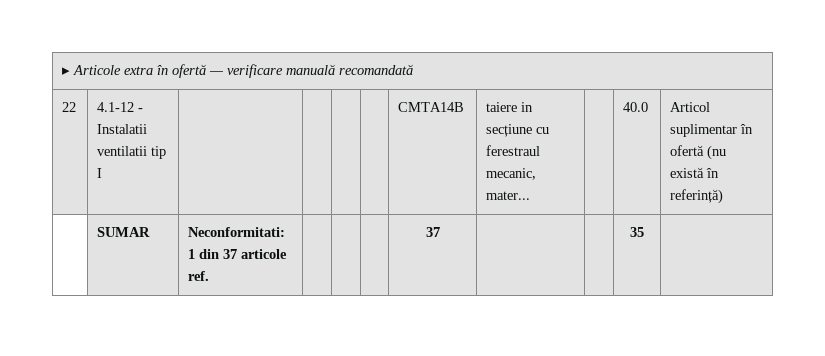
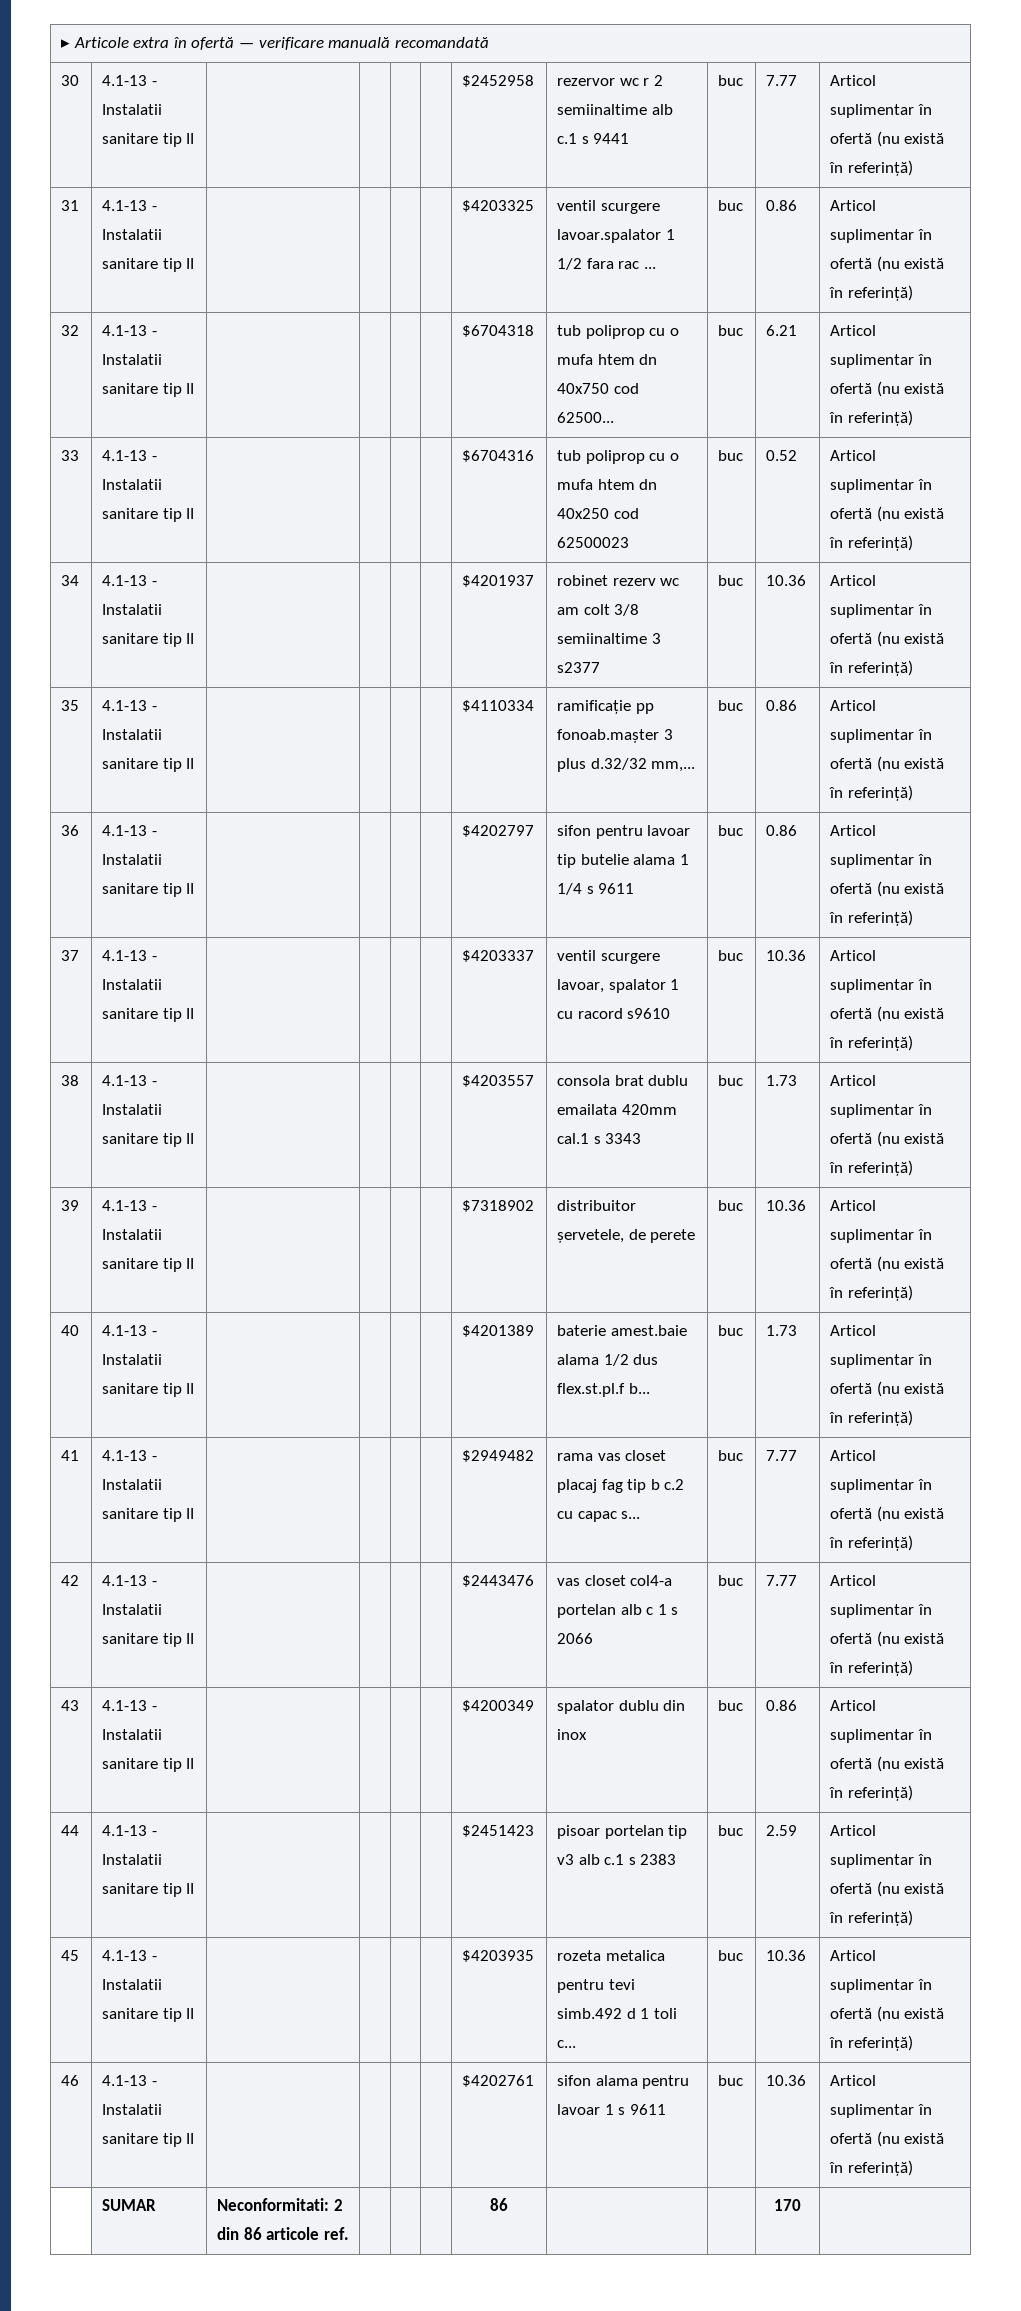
[62,102,77,112] [97,102,144,112] [97,124,148,134] [97,146,167,159] [97,168,103,178] [398,102,465,112] [486,102,534,112] [486,124,550,137] [486,145,541,156] [486,168,537,180] [486,191,531,200] [623,102,649,112] 22 | 4.1-12 - Instalatii ventilatii tip I | | | | | CMTA14B | taiere in secțiune cu ferestraul mecanic, mater... | | 40.0 -> [61,75,80,86] [102,75,157,86] [102,104,163,115] [102,133,195,147] [462,75,535,87] [557,75,663,86] [557,104,673,115] [557,133,630,144] [718,75,744,86] [766,75,798,86] [830,75,877,86] [830,104,932,118] [830,131,945,147] [829,160,913,176] [61,200,80,211] [102,200,157,211] [102,229,163,240] [102,258,195,272] [462,200,535,212] [557,200,660,214] [557,229,675,243] [557,258,656,270] [718,200,744,211] [766,200,798,211] [830,200,877,211] [830,229,932,243] [830,256,945,272] [829,285,913,301] [61,325,80,336] [102,325,157,336] [102,354,163,365] [102,383,195,397] [462,325,535,337] [557,325,679,339] [557,354,658,365] [557,383,639,394] [557,412,615,423] [718,325,744,336] [766,325,798,336] [830,325,877,336] [830,354,932,368] [830,381,945,397] [829,410,913,426] [61,450,80,461] [102,450,157,461] [102,479,163,490] [102,508,195,522] [462,450,535,462] [557,450,679,464] [557,479,658,490] [557,508,639,519] [557,537,630,548] [718,450,744,461] [766,450,798,461] [830,450,877,461] [830,479,932,493] [830,506,945,522] [829,535,913,551] [61,575,80,586] [102,575,157,586] [102,604,163,615] [102,633,195,647] [462,575,535,587] [557,575,680,586] [557,604,640,616] [557,633,661,644] [557,662,601,673] [718,575,744,586] [766,575,807,586] [830,575,877,586] [830,604,932,618] [830,631,945,647] [829,660,913,676] [61,700,80,711] [102,700,157,711] [102,729,163,740] [102,758,195,772] [462,700,535,712] [557,700,654,714] [557,729,673,743] [557,758,696,772] [718,700,744,711] [766,700,798,711] [830,700,877,711] [830,729,932,743] [830,756,945,772] [829,785,913,801] [61,825,80,836] [102,825,157,836] [102,854,163,865] [102,883,195,897] [462,825,535,837] [557,825,691,839] [557,854,689,868] [557,883,635,895] [718,825,744,836] [766,825,798,836] [830,825,877,836] [830,854,932,868] [830,881,945,897] [829,910,913,926] [61,950,80,961] [102,950,157,961] [102,979,163,990] [102,1008,195,1022] [462,950,535,962] [557,950,660,964] [557,979,680,993] [557,1008,671,1019] [718,950,744,961] [766,950,807,961] [830,950,877,961] [830,979,932,993] [830,1006,945,1022] [829,1035,913,1051] [61,1075,80,1086] [102,1075,157,1086] [102,1104,163,1115] [102,1133,195,1147] [462,1075,535,1087] [557,1075,689,1086] [557,1104,677,1115] [557,1133,642,1144] [718,1075,744,1086] [766,1075,798,1086] [830,1075,877,1086] [830,1104,932,1118] [830,1131,945,1147] [829,1160,913,1176] [61,1200,80,1211] [102,1200,157,1211] [102,1229,163,1240] [102,1258,195,1272] [462,1200,535,1212] [557,1200,637,1211] [557,1229,696,1243] [718,1200,744,1211] [766,1200,807,1211] [830,1200,877,1211] [830,1229,932,1243] [830,1256,945,1272] [829,1285,913,1301] [61,1325,80,1336] [102,1325,157,1336] [102,1354,163,1365] [102,1383,195,1397] [462,1325,535,1337] [557,1325,687,1336] [557,1354,659,1366] [557,1383,650,1397] [718,1325,744,1336] [766,1325,798,1336] [830,1325,877,1336] [830,1354,932,1368] [830,1381,945,1397] [829,1410,913,1426] [61,1450,80,1461] [102,1450,157,1461] [102,1479,163,1490] [102,1508,195,1522] [462,1450,535,1462] [557,1450,667,1461] [557,1479,685,1493] [557,1511,641,1522] [718,1450,744,1461] [766,1450,798,1461] [830,1450,877,1461] [830,1479,932,1493] [830,1506,945,1522] [829,1535,913,1551] [61,1575,80,1586] [102,1575,157,1586] [102,1604,163,1615] [102,1633,195,1647] [462,1575,535,1587] [557,1575,673,1586] [557,1604,679,1618] [557,1633,594,1644] [718,1575,744,1586] [766,1575,798,1586] [830,1575,877,1586] [830,1604,932,1618] [830,1631,945,1647] [829,1660,913,1676] [61,1700,80,1711] [102,1700,157,1711] [102,1729,163,1740] [102,1758,195,1772] [462,1700,535,1712] [557,1700,686,1714] [557,1729,588,1740] [718,1700,744,1711] [766,1700,798,1711] [830,1700,877,1711] [830,1729,932,1743] [830,1756,945,1772] [829,1785,913,1801] [61,1825,80,1836] [102,1825,157,1836] [102,1854,163,1865] [102,1883,195,1897] [462,1825,535,1837] [557,1825,688,1839] [557,1854,677,1865] [718,1825,744,1836] [766,1825,798,1836] [830,1825,877,1836] [830,1854,932,1868] [830,1881,945,1897] [829,1910,913,1926] [61,1950,80,1961] [102,1950,157,1961] [102,1979,163,1990] [102,2008,195,2022] [462,1950,535,1962] [557,1950,665,1961] [557,1979,635,1993] [557,2008,677,2019] [557,2040,577,2048] [718,1950,744,1961] [766,1950,807,1961] [830,1950,877,1961] [830,1979,932,1993] [830,2006,945,2022] [829,2035,913,2051] [61,2075,80,2086] [102,2075,157,2086] [102,2104,163,2115] [102,2133,195,2147] [462,2075,535,2087] [557,2075,690,2089] [557,2104,666,2115] [718,2075,744,2086] [766,2075,807,2086] 30 | 4.1-13 - Instalatii sanitare tip II | | | | | $2452958 | rezervor wc r 2 semiinaltime alb c.1 s 9441 | buc | 7.77 | Articol suplimentar în ofertă (nu există în referință) // 31 | 4.1-13 - Instalatii sanitare tip II | | | | | $4203325 | ventil scurgere lavoar.spalator 1 1/2 fara rac ... | buc | 0.86 | Articol suplimentar în ofertă (nu există în referință) // 32 | 4.1-13 - Instalatii sanitare tip II | | | | | $6704318 | tub poliprop cu o mufa htem dn 40x750 cod 62500... | buc | 6.21 | Articol suplimentar în ofertă (nu există în referință) // 33 | 4.1-13 - Instalatii sanitare tip II | | | | | $6704316 | tub poliprop cu o mufa htem dn 40x250 cod 62500023 | buc | 0.52 | Articol suplimentar în ofertă (nu există în referință) // 34 | 4.1-13 - Instalatii sanitare tip II | | | | | $4201937 | robinet rezerv wc am colt 3/8 semiinaltime 3 s2377 | buc | 10.36 | Articol suplimentar în ofertă (nu există în referință) // 35 | 4.1-13 - Instalatii sanitare tip II | | | | | $4110334 | ramificație pp fonoab.mașter 3 plus d.32/32 mm,... | buc | 0.86 | Articol suplimentar în ofertă (nu există în referință) // 36 | 4.1-13 - Instalatii sanitare tip II | | | | | $4202797 | sifon pentru lavoar tip butelie alama 1 1/4 s 9611 | buc | 0.86 | Articol suplimentar în ofertă (nu există în referință) // 37 | 4.1-13 - Instalatii sanitare tip II | | | | | $4203337 | ventil scurgere lavoar, spalator 1 cu racord s9610 | buc | 10.36 | Articol suplimentar în ofertă (nu există în referință) // 38 | 4.1-13 - Instalatii sanitare tip II | | | | | $4203557 | consola brat dublu emailata 420mm cal.1 s 3343 | buc | 1.73 | Articol suplimentar în ofertă (nu există în referință) // 39 | 4.1-13 - Instalatii sanitare tip II | | | | | $7318902 | distribuitor șervetele, de perete | buc | 10.36 | Articol suplimentar în ofertă (nu există în referință) // 40 | 4.1-13 - Instalatii sanitare tip II | | | | | $4201389 | baterie amest.baie alama 1/2 dus flex.st.pl.f b... | buc | 1.73 | Articol suplimentar în ofertă (nu există în referință) // 41 | 4.1-13 - Instalatii sanitare tip II | | | | | $2949482 | rama vas closet placaj fag tip b c.2 cu capac s... | buc | 7.77 | Articol suplimentar în ofertă (nu există în referință) // 42 | 4.1-13 - Instalatii sanitare tip II | | | | | $2443476 | vas closet col4-a portelan alb c 1 s 2066 | buc | 7.77 | Articol suplimentar în ofertă (nu există în referință) // 43 | 4.1-13 - Instalatii sanitare tip II | | | | | $4200349 | spalator dublu din inox | buc | 0.86 | Articol suplimentar în ofertă (nu există în referință) // 44 | 4.1-13 - Instalatii sanitare tip II | | | | | $2451423 | pisoar portelan tip v3 alb c.1 s 2383 | buc | 2.59 | Articol suplimentar în ofertă (nu există în referință) // 45 | 4.1-13 - Instalatii sanitare tip II | | | | | $4203935 | rozeta metalica pentru tevi simb.492 d 1 toli c... | buc | 10.36 | Articol suplimentar în ofertă (nu există în referință) // 46 | 4.1-13 - Instalatii sanitare tip II | | | | | $4202761 | sifon alama pentru lavoar 1 s 9611 | buc | 10.36
[188,249,238,259] 1 din 37 -> [333,2199,343,2211] [217,2227,262,2240] 2 din 86
[425,227,440,237] [630,227,644,237] 37 | | | 35 -> [490,2198,508,2211] [774,2199,801,2211] 86 | | | 170

